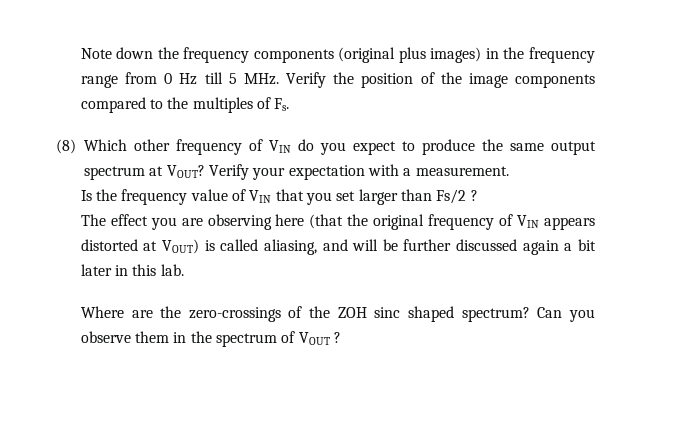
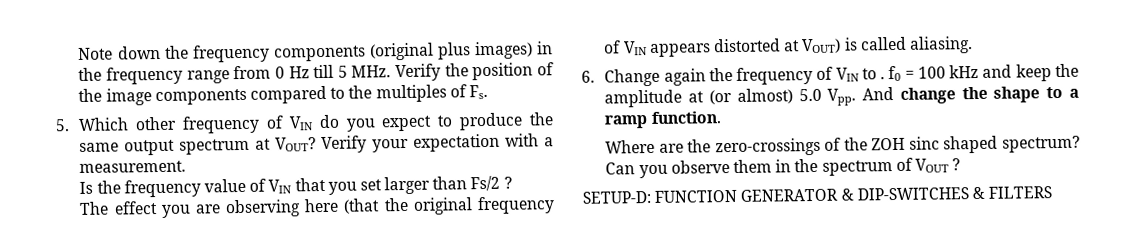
[56,139,76,154] (8) -> [55,119,70,132] 5.
[263,239,597,255] [80,264,184,276] aliasing, and will be further discussed again a bit later in this lab. -> [908,36,973,54] [581,63,1079,87] [604,86,1079,108] [604,111,722,129] aliasing. // 6. Change again the frequency of VIN to . f0 = 100 kHz and keep the amplitude at (or almost) 5.0 Vpp. And change the shape to a ramp function.
(342, 337) none -> [582,186,1053,204] // SETUP-D: FUNCTION GENERATOR & DIP-SWITCHES & FILTERS

